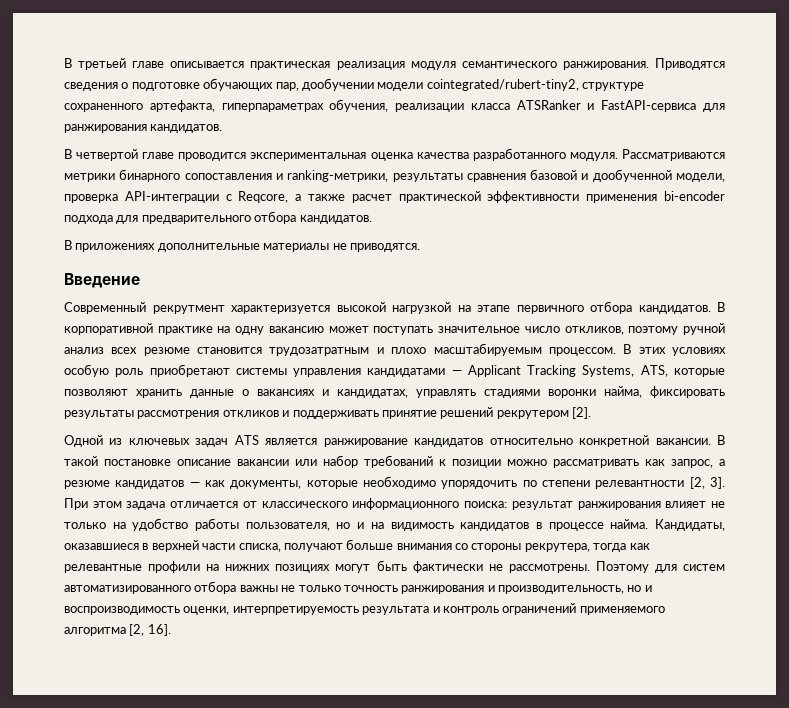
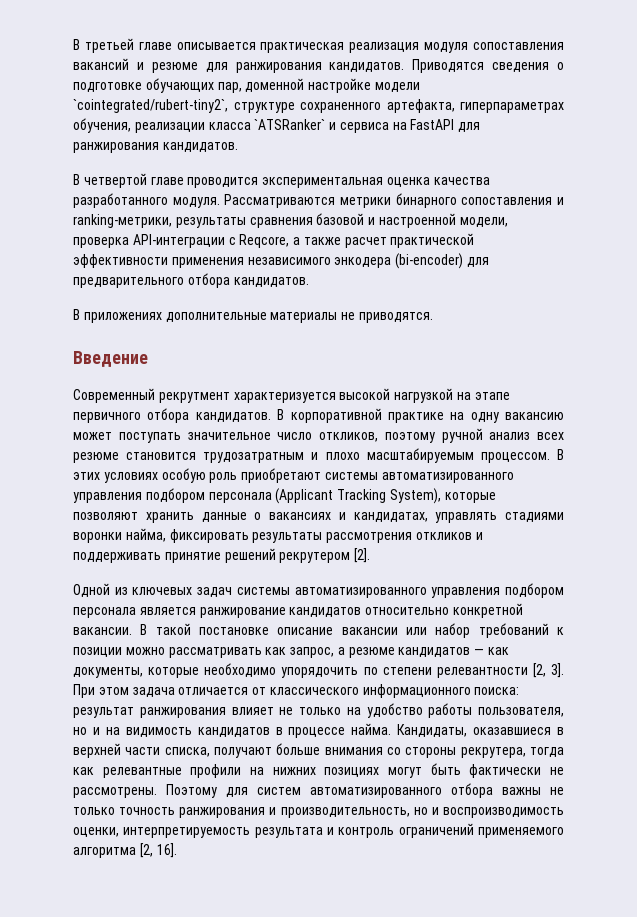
[461,61,649,70] семантического ранжирования. -> [472,42,564,50] [73,58,405,73] сопоставления вакансий и резюме для ранжирования кандидатов.
[301,78,579,91] дообучении модели cointegrated/rubert-tiny2, -> [245,78,420,93] [73,99,228,113] доменной настройке модели `cointegrated/rubert-tiny2`,
[516,100,697,112] ATSRanker и FastAPI-сервиса -> [254,119,455,133] `ATSRanker` и сервиса на FastAPI
[592,169,672,182] дообученной -> [378,213,456,228] настроенной
[664,191,725,201] [64,215,113,224] bi-encoder подхода -> [247,253,464,269] независимого энкодера (bi-encoder)
[293,365,668,377] управления кандидатами — Applicant Tracking Systems, ATS, -> [381,472,514,483] [73,488,441,504] автоматизированного управления подбором персонала (Applicant Tracking System),
[234,435,259,445] ATS -> [236,583,564,598] [73,607,136,618] системы автоматизированного управления подбором персонала

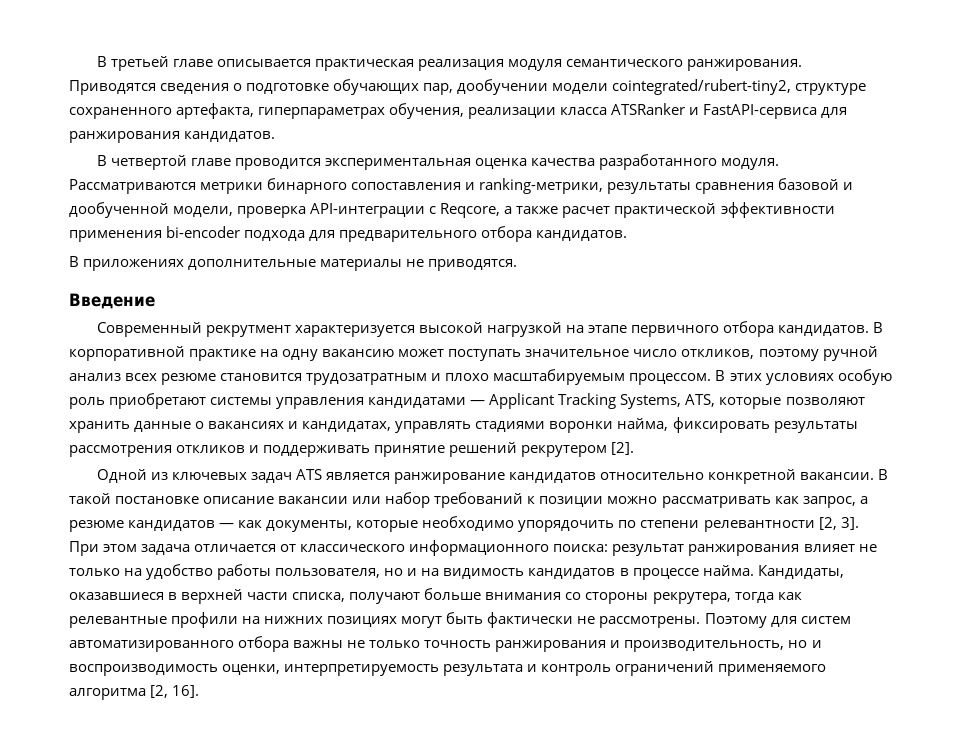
[472,42,564,50] [73,58,405,73] сопоставления вакансий и резюме для ранжирования кандидатов. -> [566,59,803,71] семантического ранжирования.
[245,78,420,93] [73,99,228,113] доменной настройке модели `cointegrated/rubert-tiny2`, -> [457,79,792,95] дообучении модели cointegrated/rubert-tiny2,
[254,119,455,133] `ATSRanker` и сервиса на FastAPI -> [611,103,818,119] ATSRanker и FastAPI-сервиса
[378,213,456,228] настроенной -> [69,202,169,218] дообученной
[247,253,464,269] независимого энкодера (bi-encoder) -> [166,226,306,241] bi-encoder подхода
[381,472,514,483] [73,488,441,504] автоматизированного управления подбором персонала (Applicant Tracking System), -> [276,393,716,409] управления кандидатами — Applicant Tracking Systems, ATS,
[236,583,564,598] [73,607,136,618] системы автоматизированного управления подбором персонала -> [296,469,323,480] ATS

